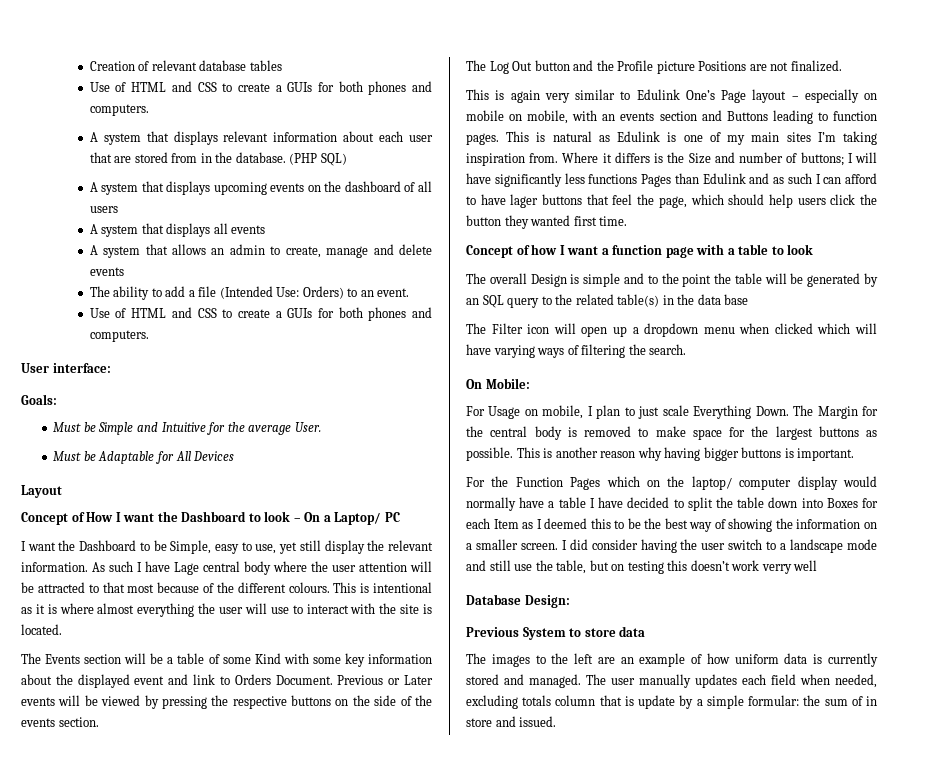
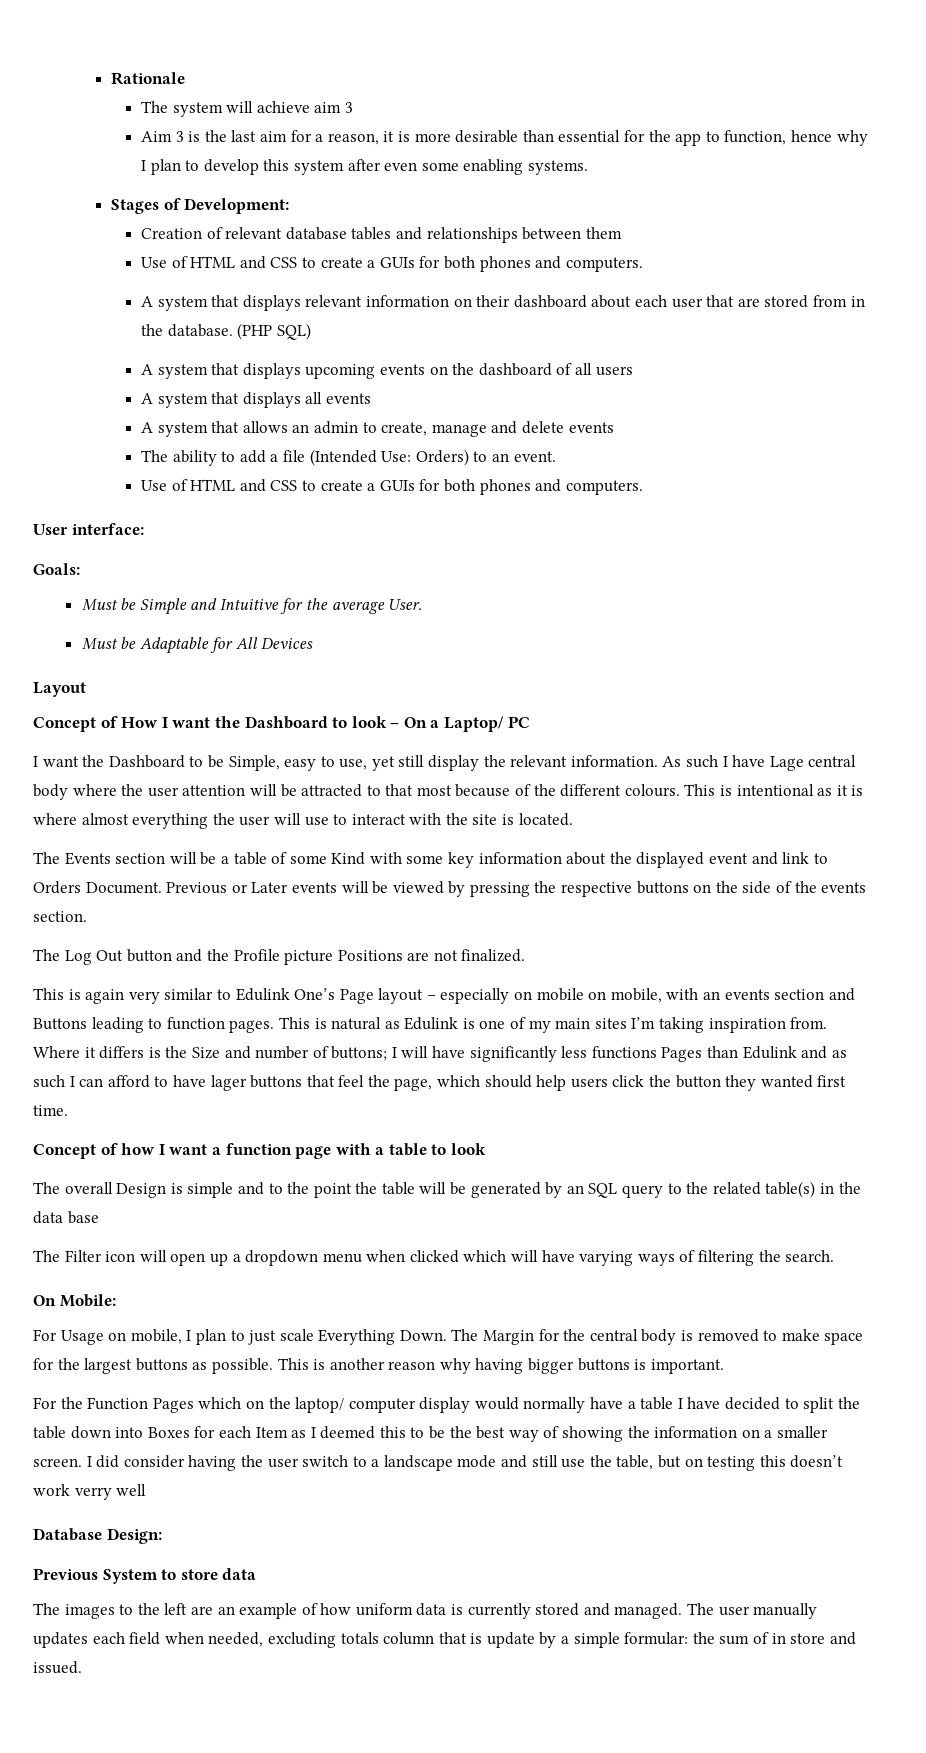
(89, 66) none -> [111,72,186,85] [141,101,354,117] [141,130,868,146] [141,159,589,175] [111,198,290,214] Rationale // The system will achieve aim 3 // Aim 3 is the last aim for a reason, it is more desirable than essential for the app to function, hence why I plan to develop this system after even some enabling systems. // Stages of Development: //
(282, 65) none -> [396,227,622,243] and relationships between them
(338, 137) none -> [453,295,587,308] on their dashboard

